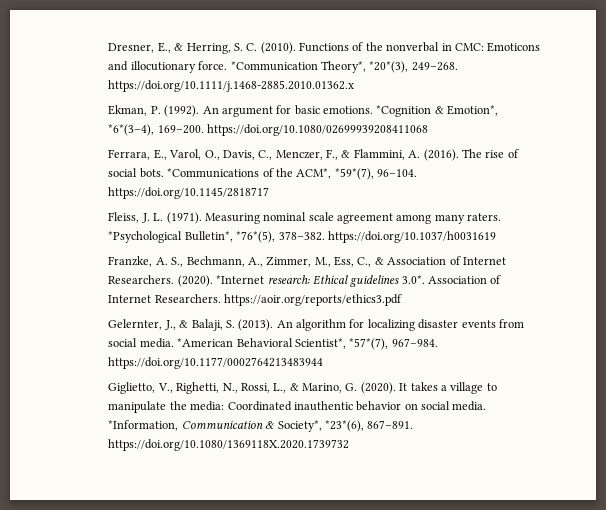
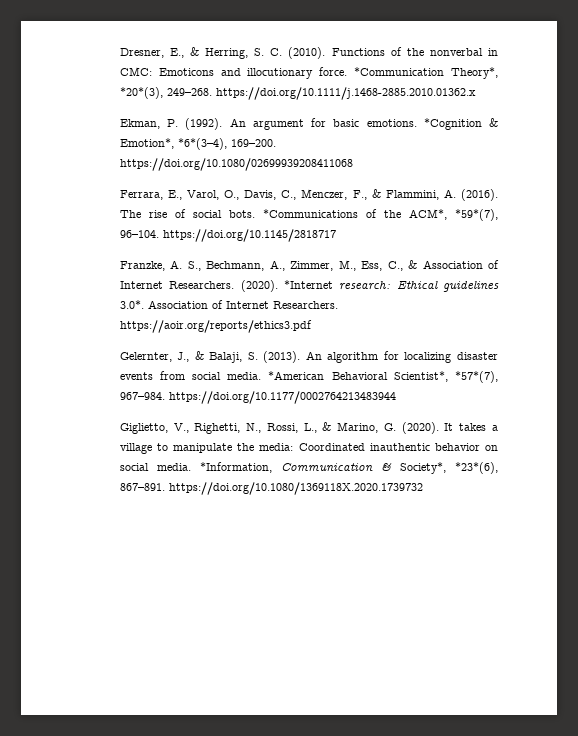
[108,212,502,224] [108,231,496,243] // Fleiss, J. L. (1971). Measuring nominal scale agreement among many raters. *Psychological Bulletin*, *76*(5), 378–382. https://doi.org/10.1037/h0031619 -> (336, 235) none

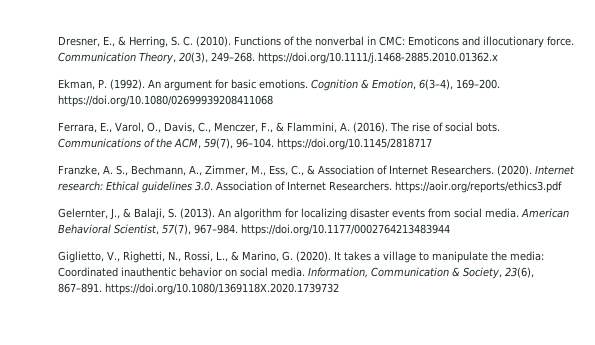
[354,67,498,79] [119,87,163,99] *Communication Theory*, *20*(3), -> [57,52,208,64] Communication Theory, 20(3),
[423,118,498,130] [119,138,227,150] *Cognition & Emotion*, *6*(3–4), -> [310,79,453,91] Cognition & Emotion, 6(3–4),
[262,209,499,221] *Communications of the ACM*, *59*(7), -> [57,138,233,149] Communications of the ACM, 59(7),
[283,280,333,289] *Internet -> [534,165,575,175] Internet
[119,300,144,309] 3.0*. -> [194,181,213,191] 3.0.
[268,371,498,383] *American Behavioral Scientist*, *57*(7), -> [520,208,569,218] [57,224,191,235] American Behavioral Scientist, 57(7),
[199,462,272,473] *Information, -> [307,267,368,278] Information,
[399,462,498,474] Society*, *23*(6), -> [462,267,534,279] Society, 23(6),

